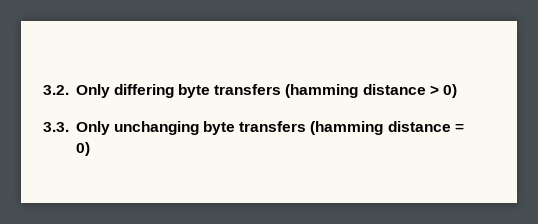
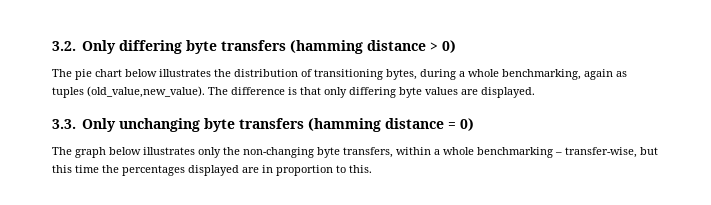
(458, 91) none -> [52,69,627,80] [52,86,535,98] // The pie chart below illustrates the distribution of transitioning bytes, during a whole benchmarking, again as tuples (old_value,new_value). The difference is that only differing byte values are displayed.
(90, 149) none -> [52,147,658,158] [52,165,372,176] // The graph below illustrates only the non-changing byte transfers, within a whole benchmarking – transfer-wise, but this time the percentages displayed are in proportion to this.

